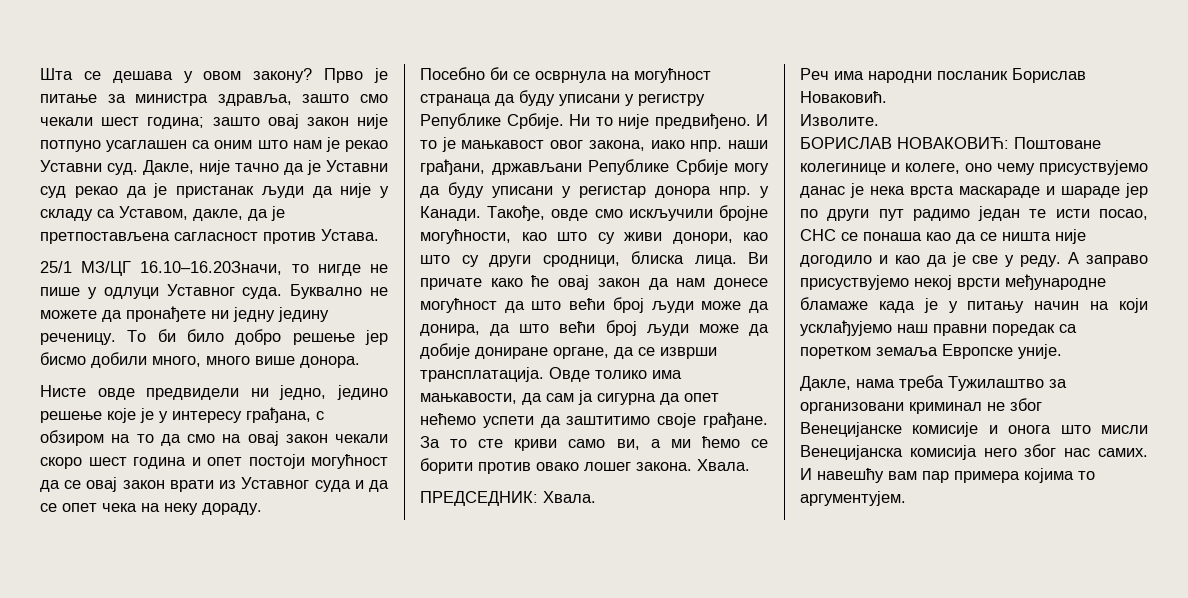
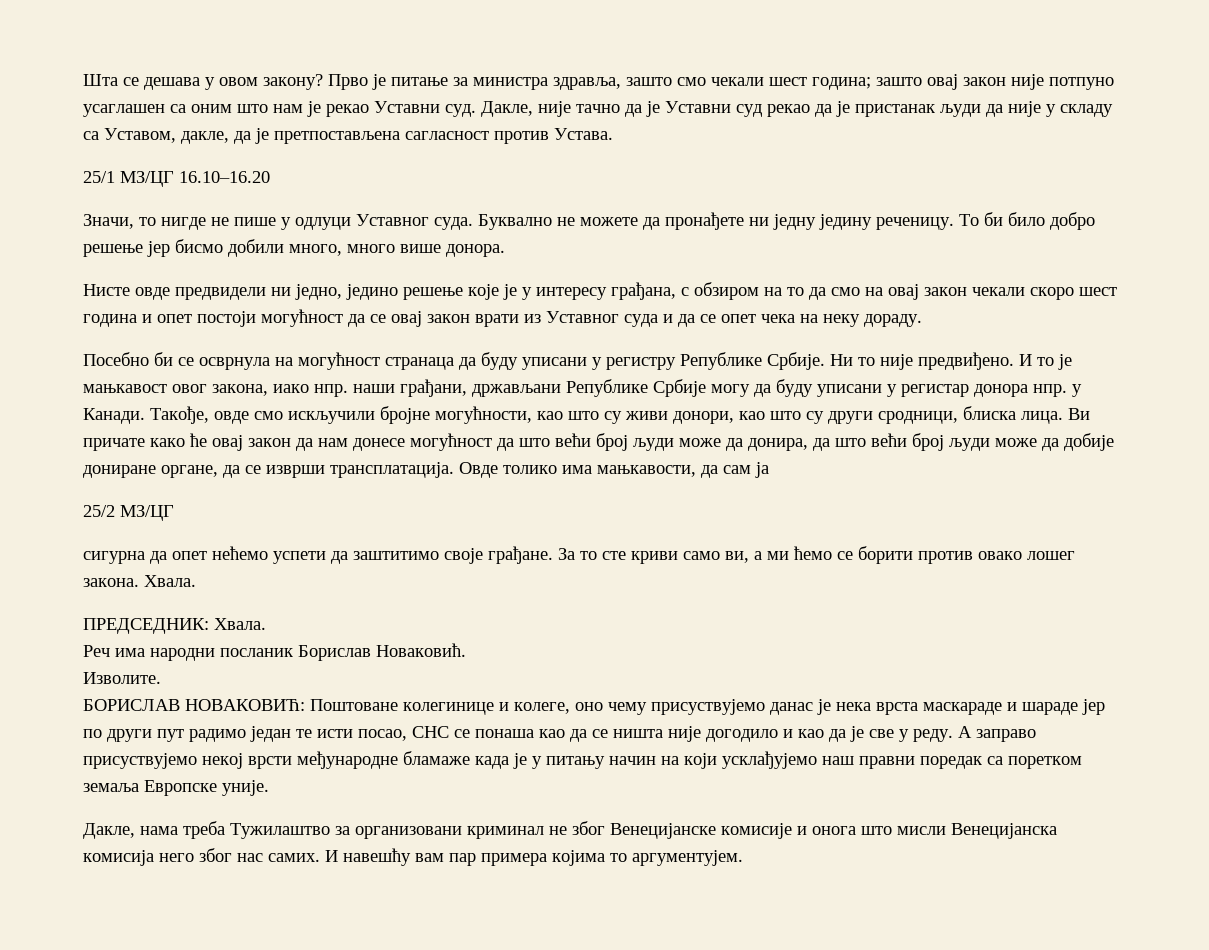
[140,261,283,275] 16.10–16.20Значи, -> [179,171,270,183] [83,214,134,229] 16.10–16.20 // Значи,
(593, 397) none -> [83,505,174,521] // 25/2 МЗ/ЦГ //

